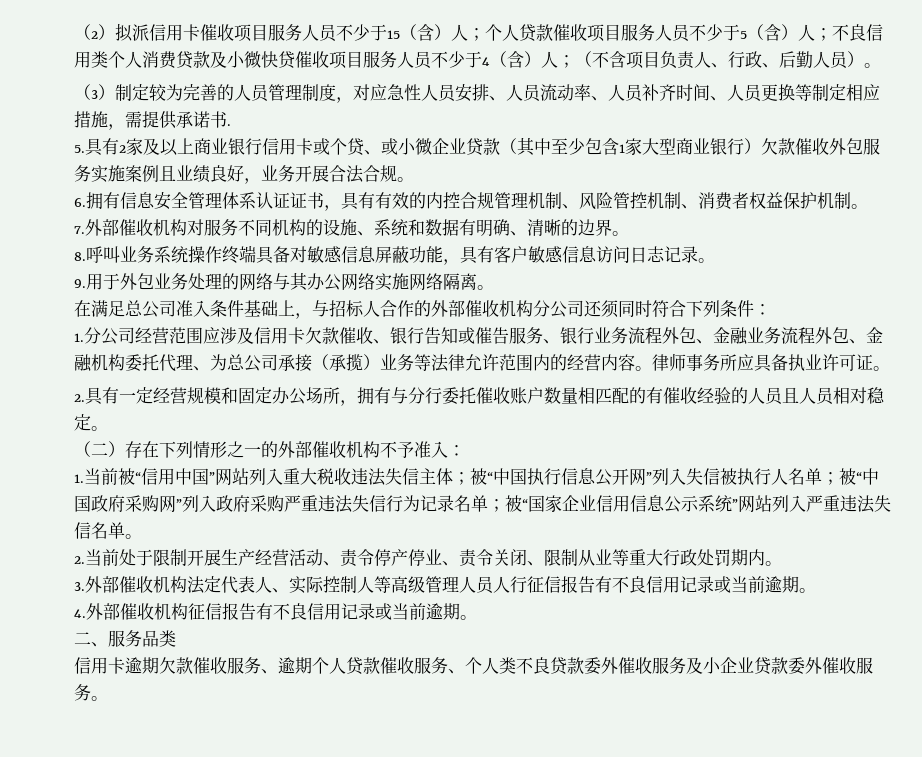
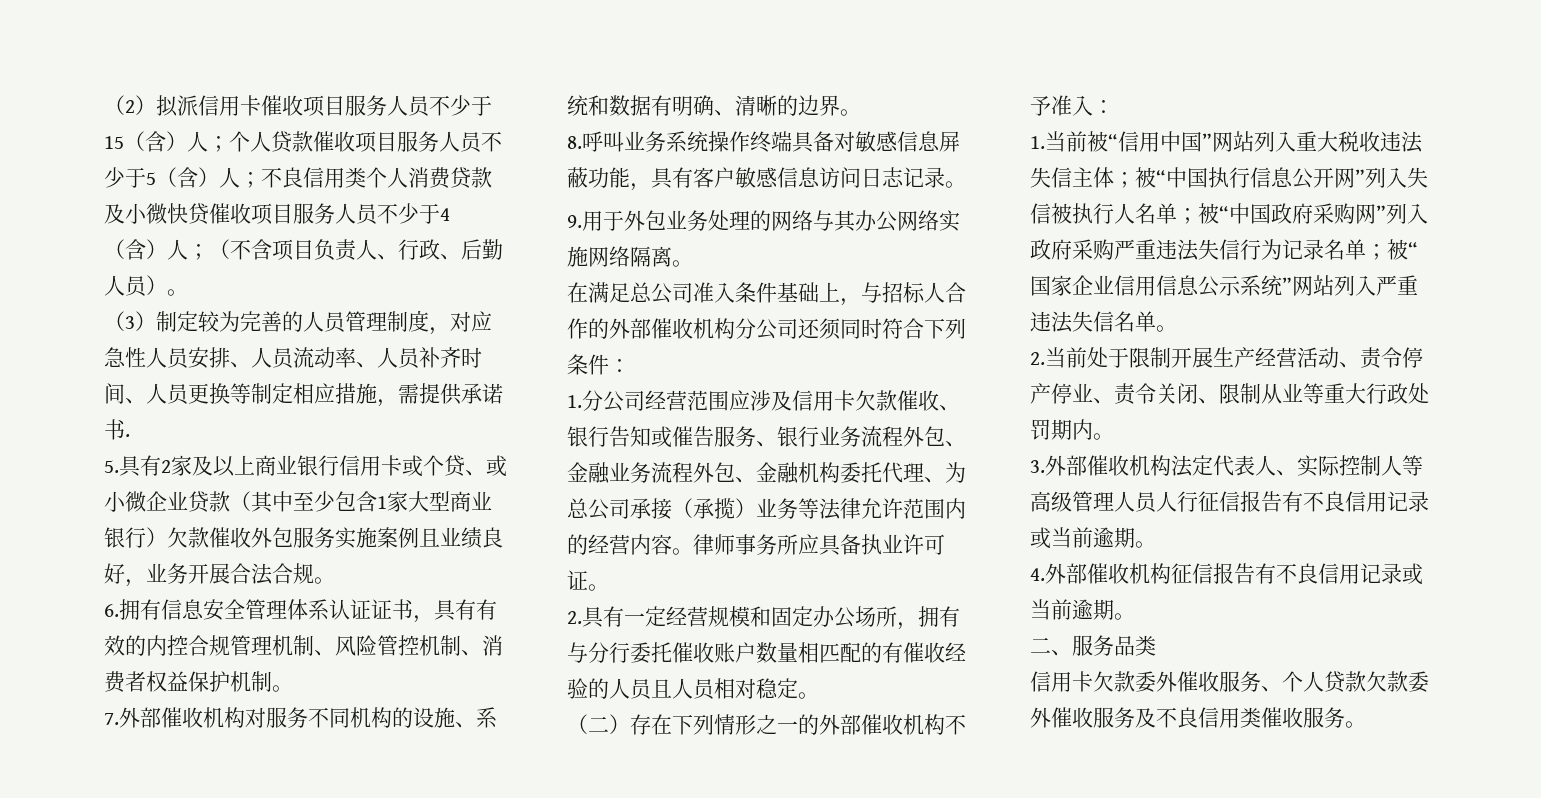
[125,657,380,675] 逾期欠款催收服务、逾期个人贷款 -> [1093,671,1177,693] 欠款委外
[499,657,568,675] 类不良贷 -> [1324,671,1387,693] 贷款欠
[703,657,822,675] 小企业贷款委外 -> [1156,707,1261,728] 不良信用类

